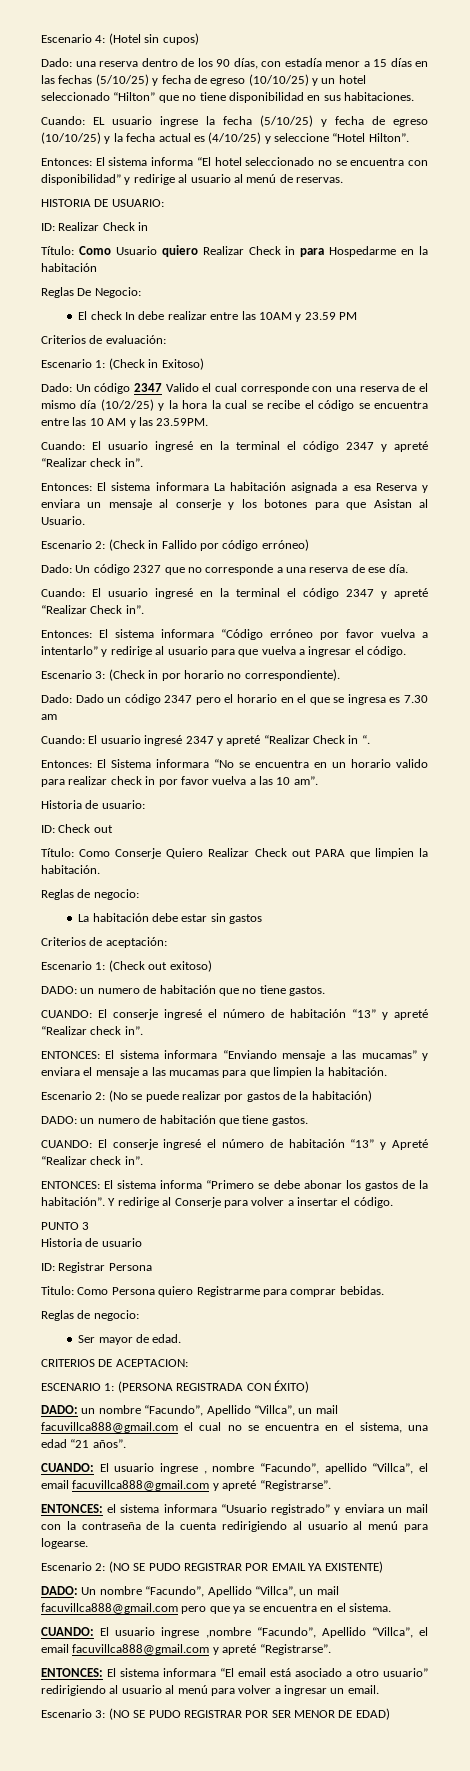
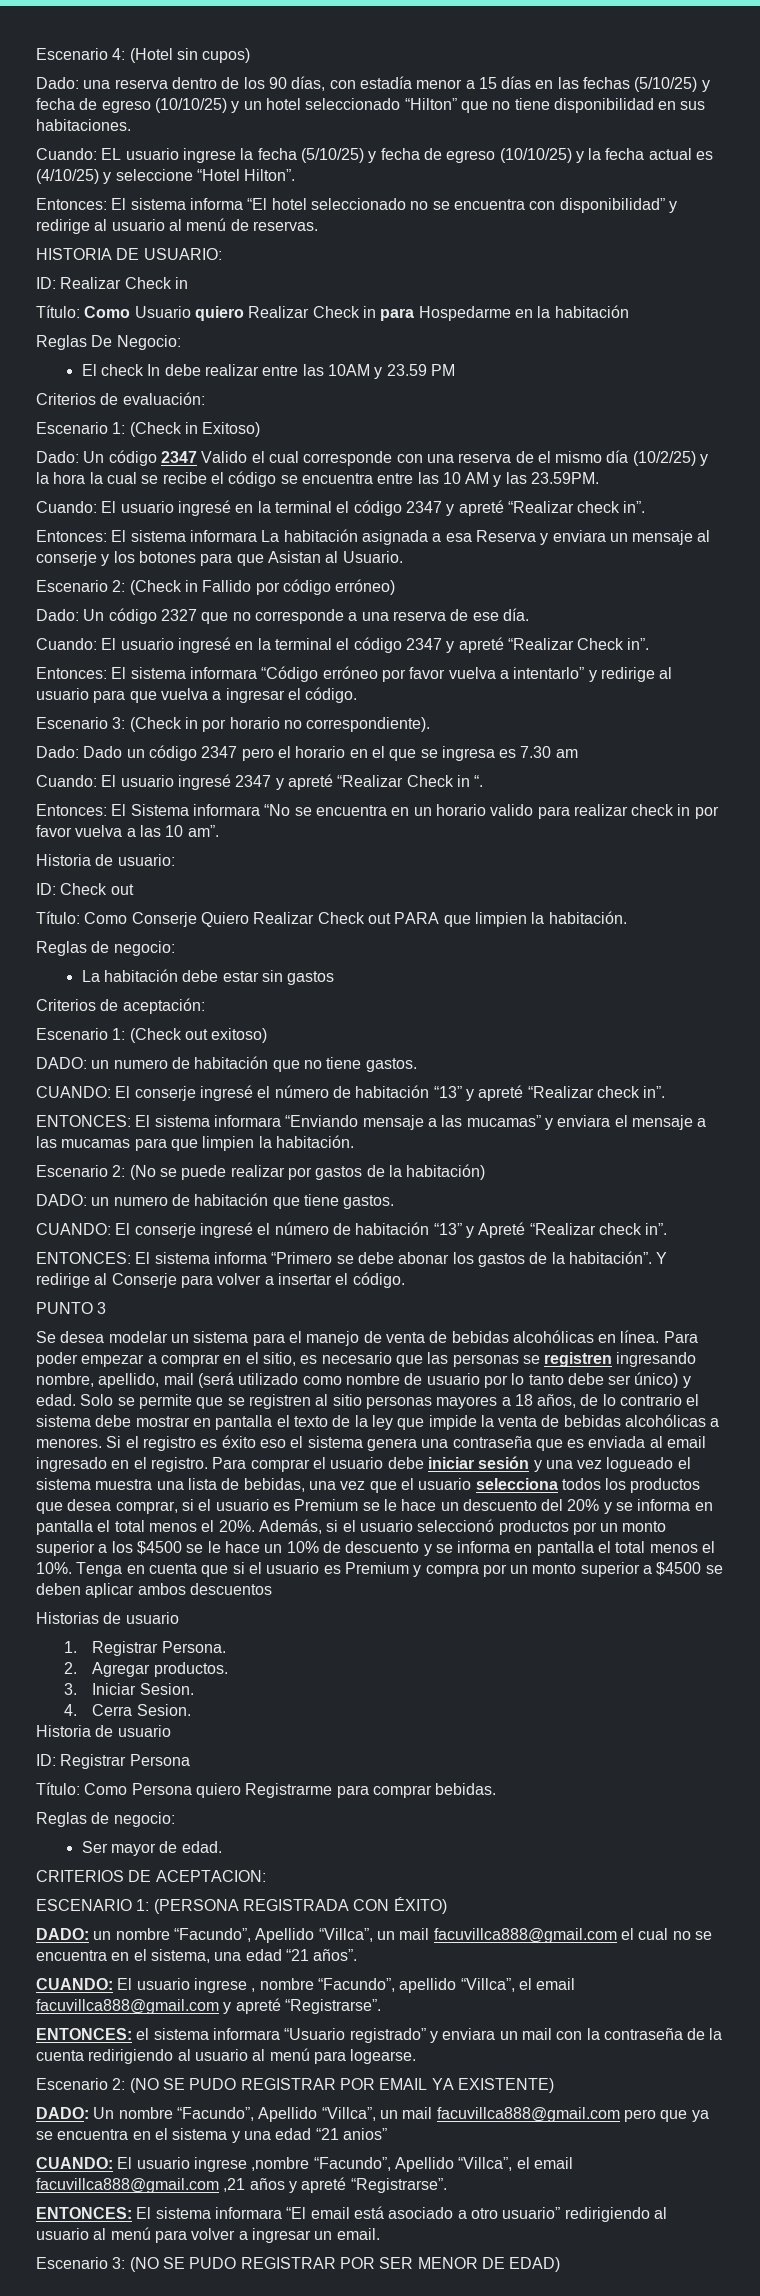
(90, 1226) none -> [36,1330,698,1346] [36,1352,697,1367] [36,1372,691,1388] [36,1394,700,1409] [36,1414,720,1430] [36,1435,707,1451] [36,1456,691,1472] [36,1478,701,1493] [36,1499,713,1514] [36,1519,667,1535] [36,1541,716,1556] [36,1562,723,1577] [36,1583,272,1598] [36,1612,179,1624] [64,1641,226,1656] [64,1662,228,1677] [64,1683,194,1695] [64,1704,191,1716] // Se desea modelar un sistema para el manejo de venta de bebidas alcohólicas en línea. Para poder empezar a comprar en el sitio, es necesario que las personas se registren ingresando nombre, apellido, mail (será utilizado como nombre de usuario por lo tanto debe ser único) y edad. Solo se permite que se registren al sitio personas mayores a 18 años, de lo contrario el sistema debe mostrar en pantalla el texto de la ley que impide la venta de bebidas alcohólicas a menores. Si el registro es éxito eso el sistema genera una contraseña que es enviada al email ingresado en el registro. Para comprar el usuario debe iniciar sesión y una vez logueado el sistema muestra una lista de bebidas, una vez que el usuario selecciona todos los productos que desea comprar, si el usuario es Premium se le hace un descuento del 20% y se informa en pantalla el total menos el 20%. Además, si el usuario seleccionó productos por un monto superior a los $4500 se le hace un 10% de descuento y se informa en pantalla el total menos el 10%. Tenga en cuenta que si el usuario es Premium y compra por un monto superior a $4500 se deben aplicar ambos descuentos // Historias de usuario // 1. Registrar Persona. // 2. Agregar productos. // 3. Iniciar Sesion. // 4. Cerra Sesion.
[41,1286,74,1295] Titulo: -> [36,1782,80,1795] Título:
[349,1603,391,1612] sistema. -> [172,2128,387,2143] sistema y una edad “21 anios”
(210, 1649) none -> [223,2178,285,2192] ,21 años

